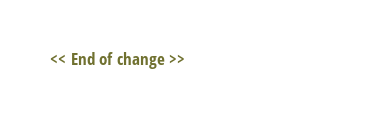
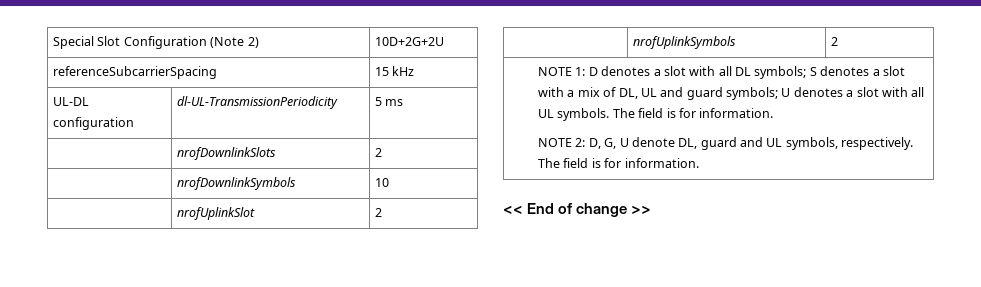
(50, 59) none -> [53,36,259,49] [375,37,445,46] [53,66,218,79] [375,66,415,76] [53,97,90,106] [53,117,135,130] [177,96,339,109] [375,97,404,106] [177,147,277,160] [375,148,383,157] [177,177,297,190] [375,178,390,187] [177,207,256,220] [375,208,383,217] [633,36,737,49] [831,37,839,46] [538,66,905,79] [538,87,925,100] [538,108,774,121] [538,137,914,150] [538,158,699,168] Special Slot Configuration (Note 2) | 10D+2G+2U // referenceSubcarrierSpacing | 15 kHz // UL-DL configuration | dl-UL-TransmissionPeriodicity | 5 ms // | nrofDownlinkSlots | 2 // | nrofDownlinkSymbols | 10 // | nrofUplinkSlot | 2 // | nrofUplinkSymbols | 2 // NOTE 1: D denotes a slot with all DL symbols; S denotes a slot with a mix of DL, UL and guard symbols; U denotes a slot with all UL symbols. The field is for information. // NOTE 2: D, G, U denote DL, guard and UL symbols, respectively. The field is for information. //

